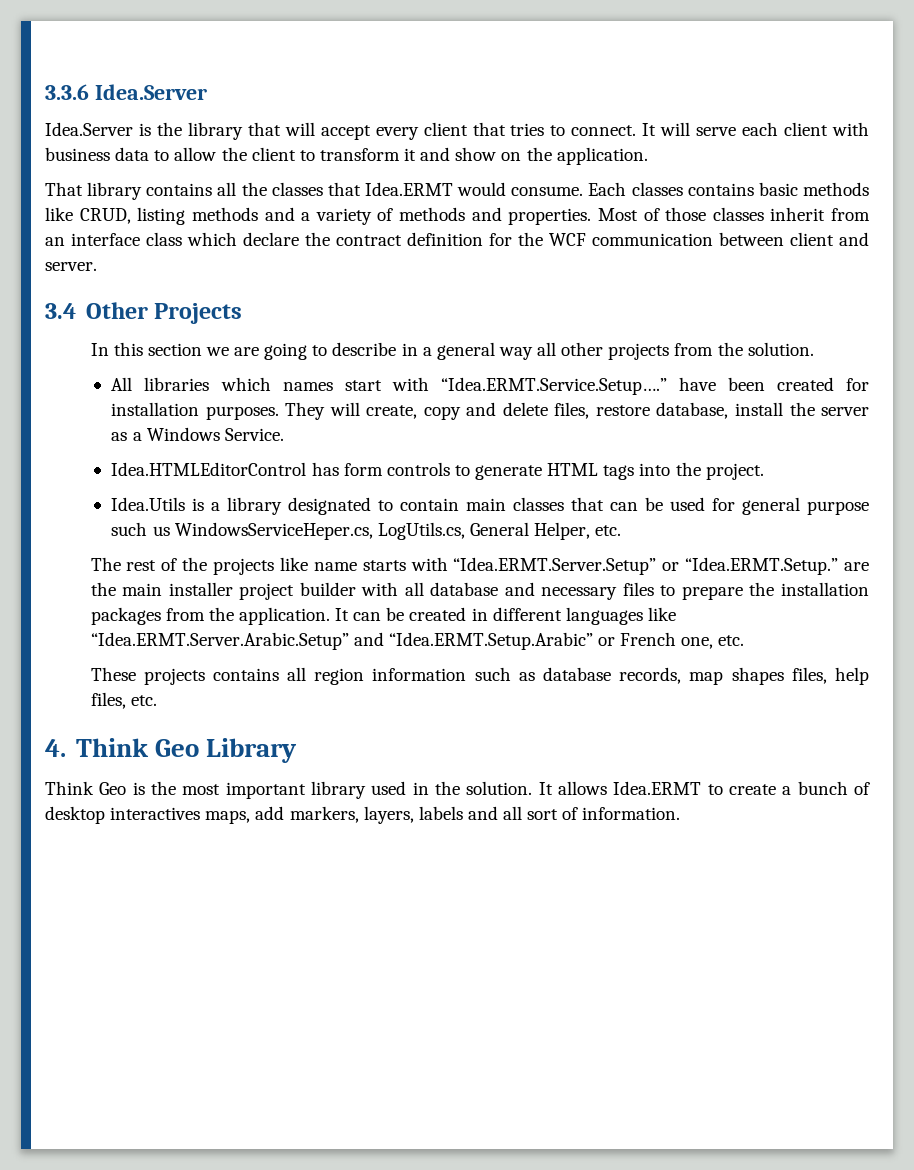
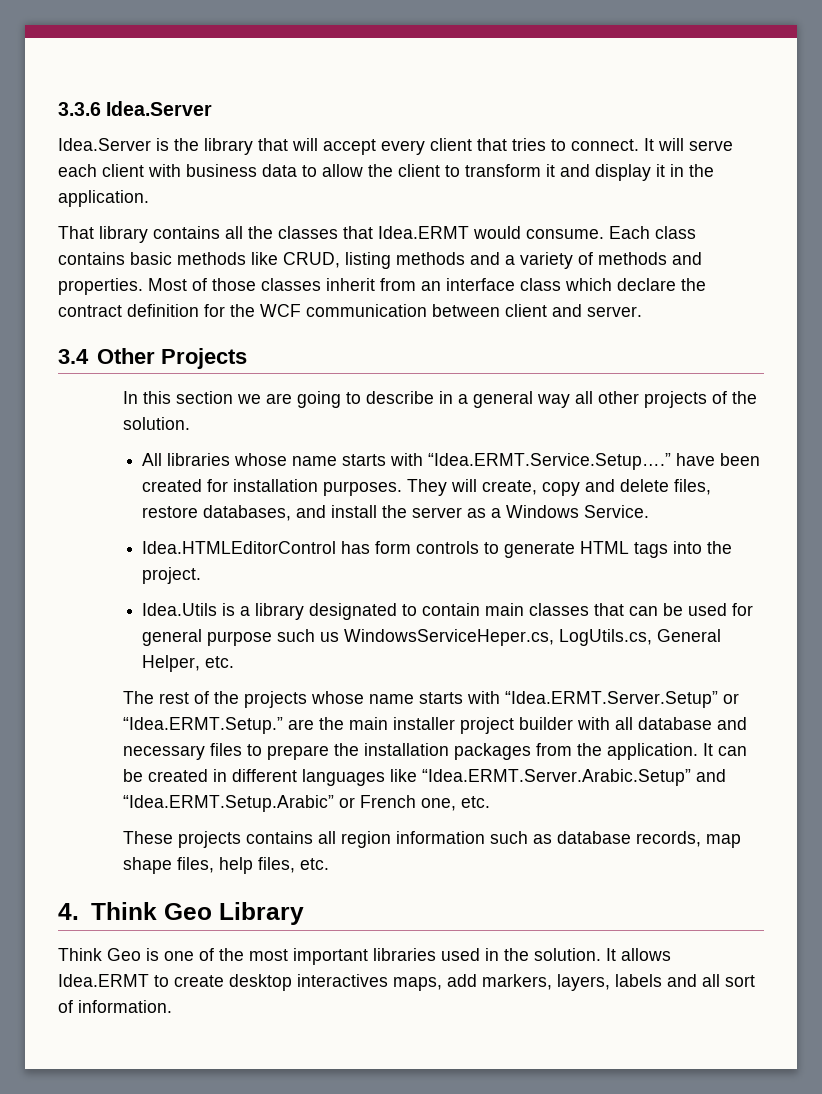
[455,147,522,161] show on -> [595,164,684,181] display it in
[631,182,683,196] classes -> [655,226,696,239] class
[674,343,714,356] from -> [712,391,728,404] of
[220,377,382,391] which names start -> [234,453,387,466] whose name starts
[656,402,729,419] database, -> [203,505,327,521] databases, and
[279,557,308,571] like -> [311,691,365,704] whose
[731,667,784,685] shapes -> [123,857,173,874] shape
(145, 788) none -> [164,948,214,961] one of
[311,781,366,799] library -> [373,948,436,961] libraries
[782,781,871,795] a bunch of -> (224, 981) none

